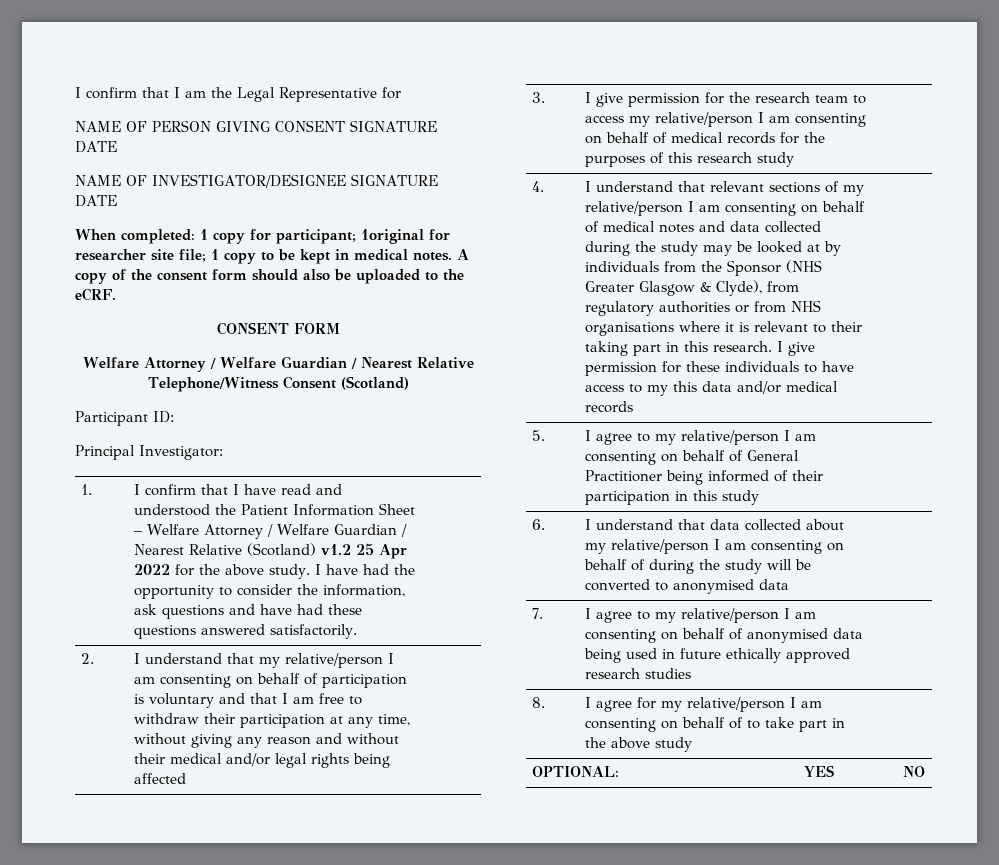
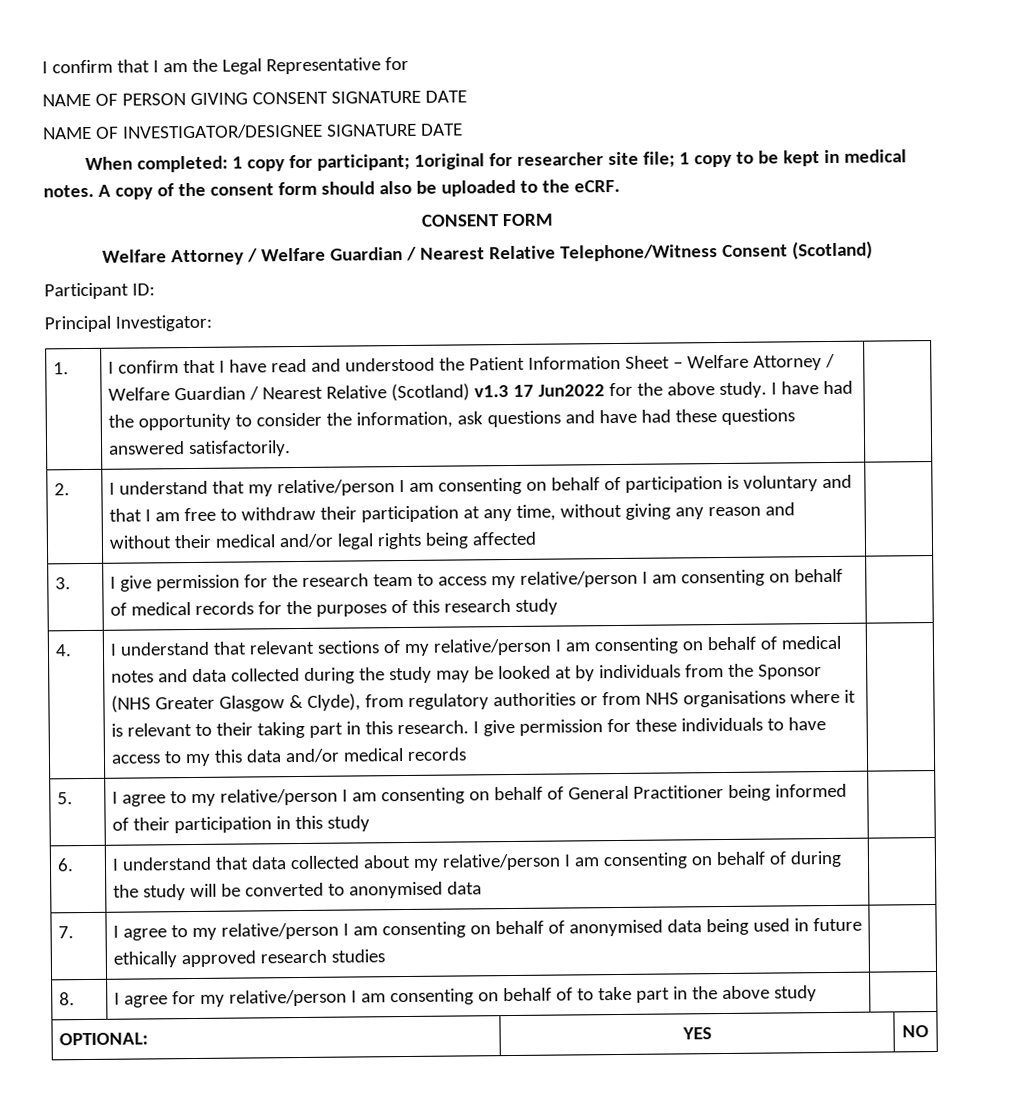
[321,543,408,559] [134,564,171,575] v1.2 25 Apr 2022 -> [473,384,605,398] v1.3 17 Jun2022

